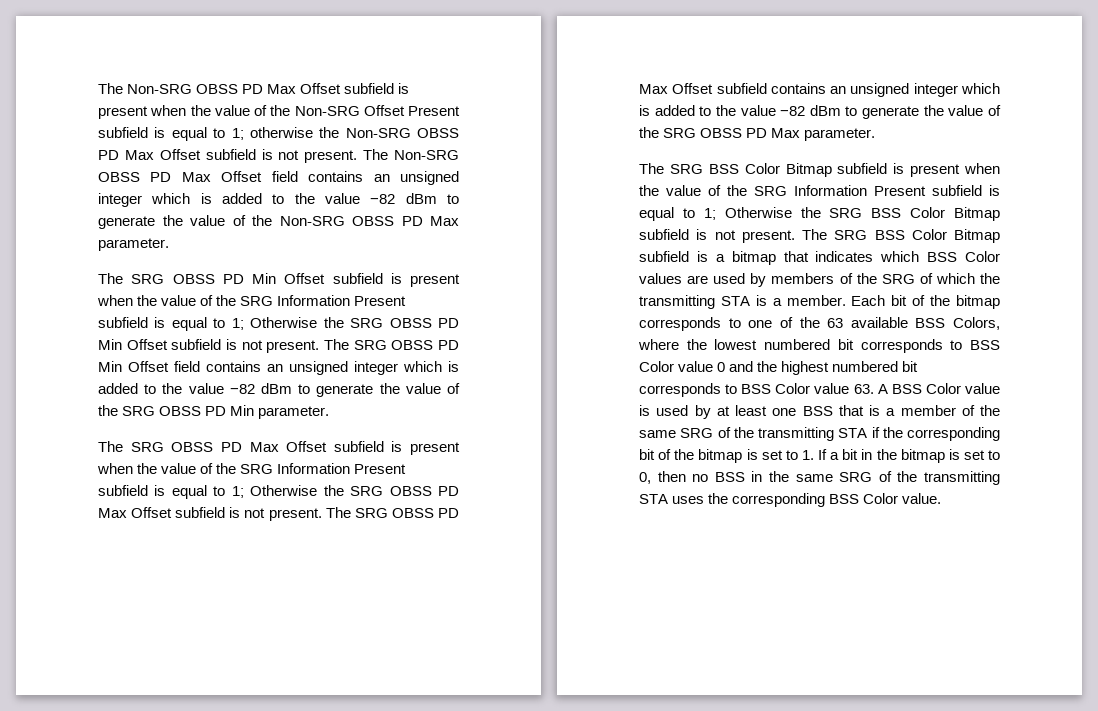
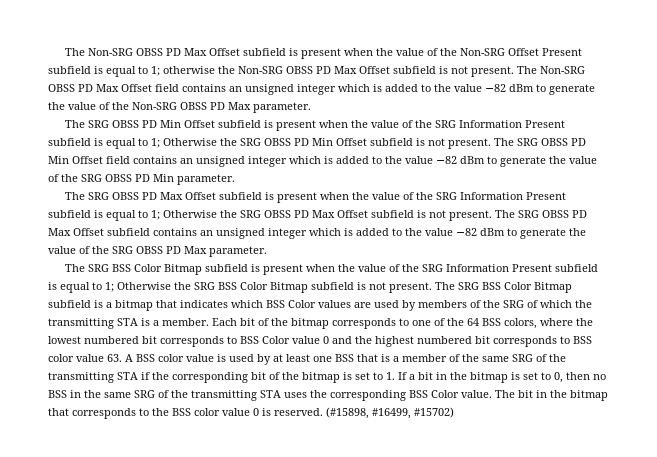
[827,317,1000,330] 63 available BSS Colors, -> [467,318,537,329] 64 BSS colors,
[775,383,811,394] Color -> [48,354,74,362] color
[925,383,961,394] Color -> [158,354,184,362] color
(942, 498) none -> [495,390,608,401] [48,407,454,419] The bit in the bitmap that corresponds to the BSS color value 0 is reserved. (#15898, #16499, #15702)

